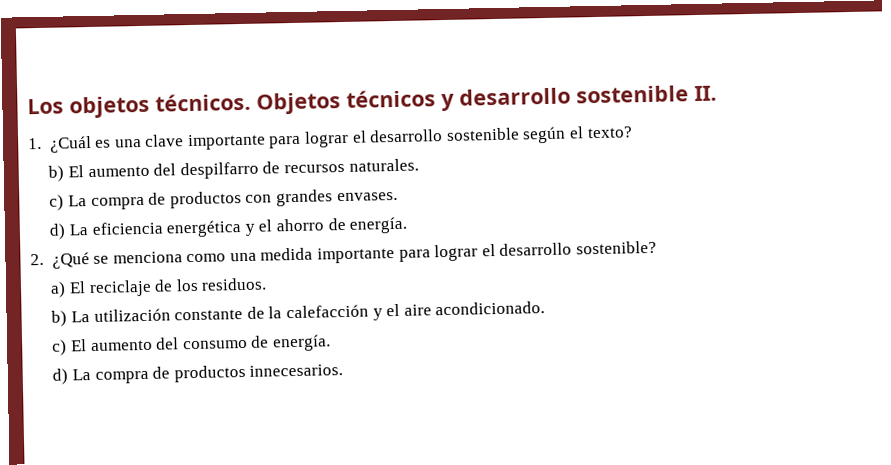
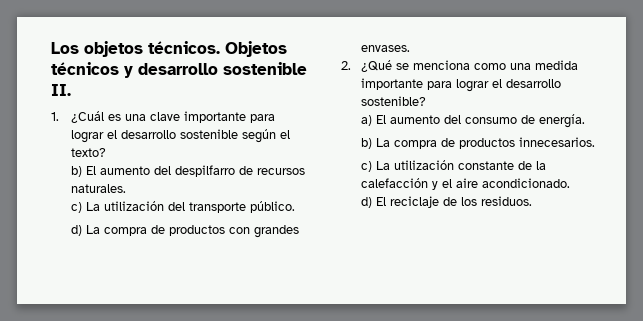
(87, 201) none -> [104,201,296,213] [71,225,101,236] utilización del transporte público. // d) La
[49,216,408,240] // d) La eficiencia energética y el ahorro de energía. -> (411, 48) none
[88,277,268,298] [51,310,68,327] reciclaje de los residuos. // b) -> [390,114,586,128] [361,137,596,149] [361,161,373,172] aumento del consumo de energía. // b) La compra de productos innecesarios. // c)
[52,334,331,356] [52,364,344,385] c) El aumento del consumo de energía. // d) La compra de productos innecesarios. -> [361,196,533,208] d) El reciclaje de los residuos.

